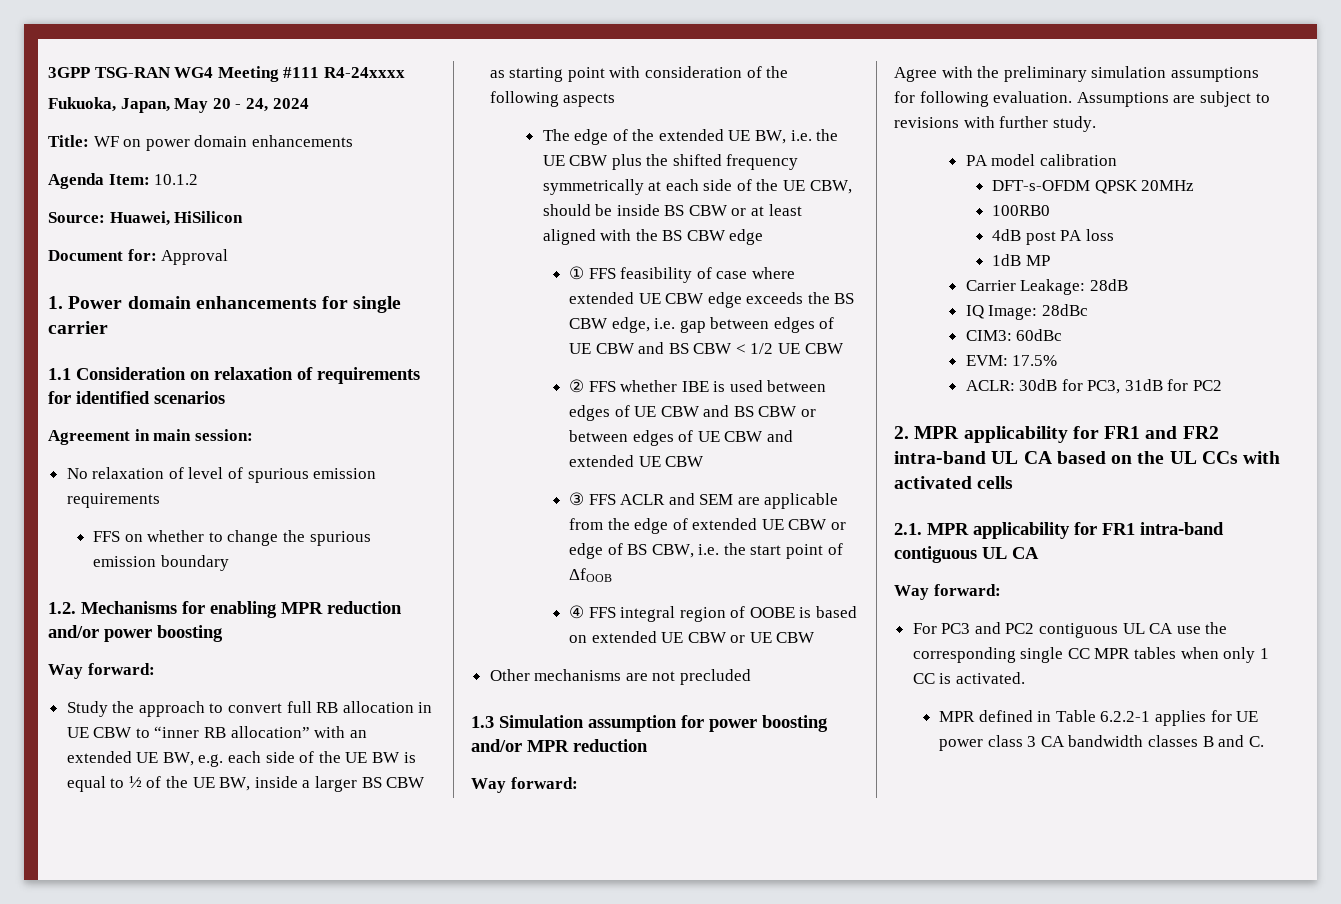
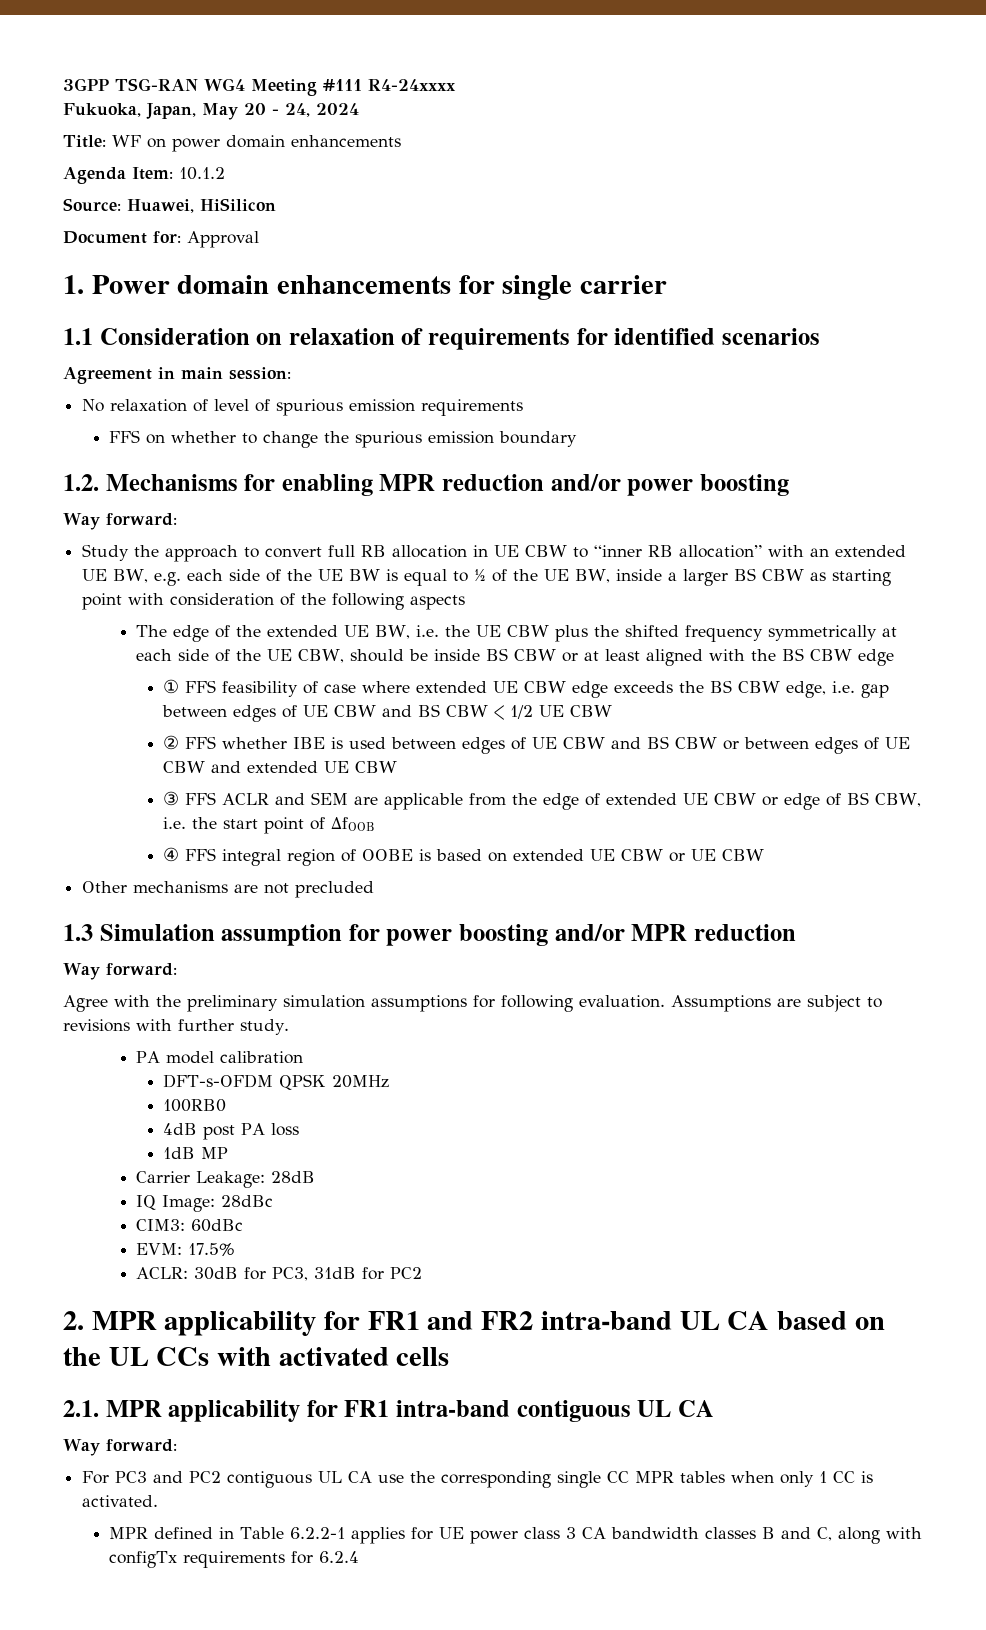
[1248,736,1264,747] C. -> [817,1527,923,1544] [109,1551,360,1568] C, along with configTx requirements for 6.2.4

